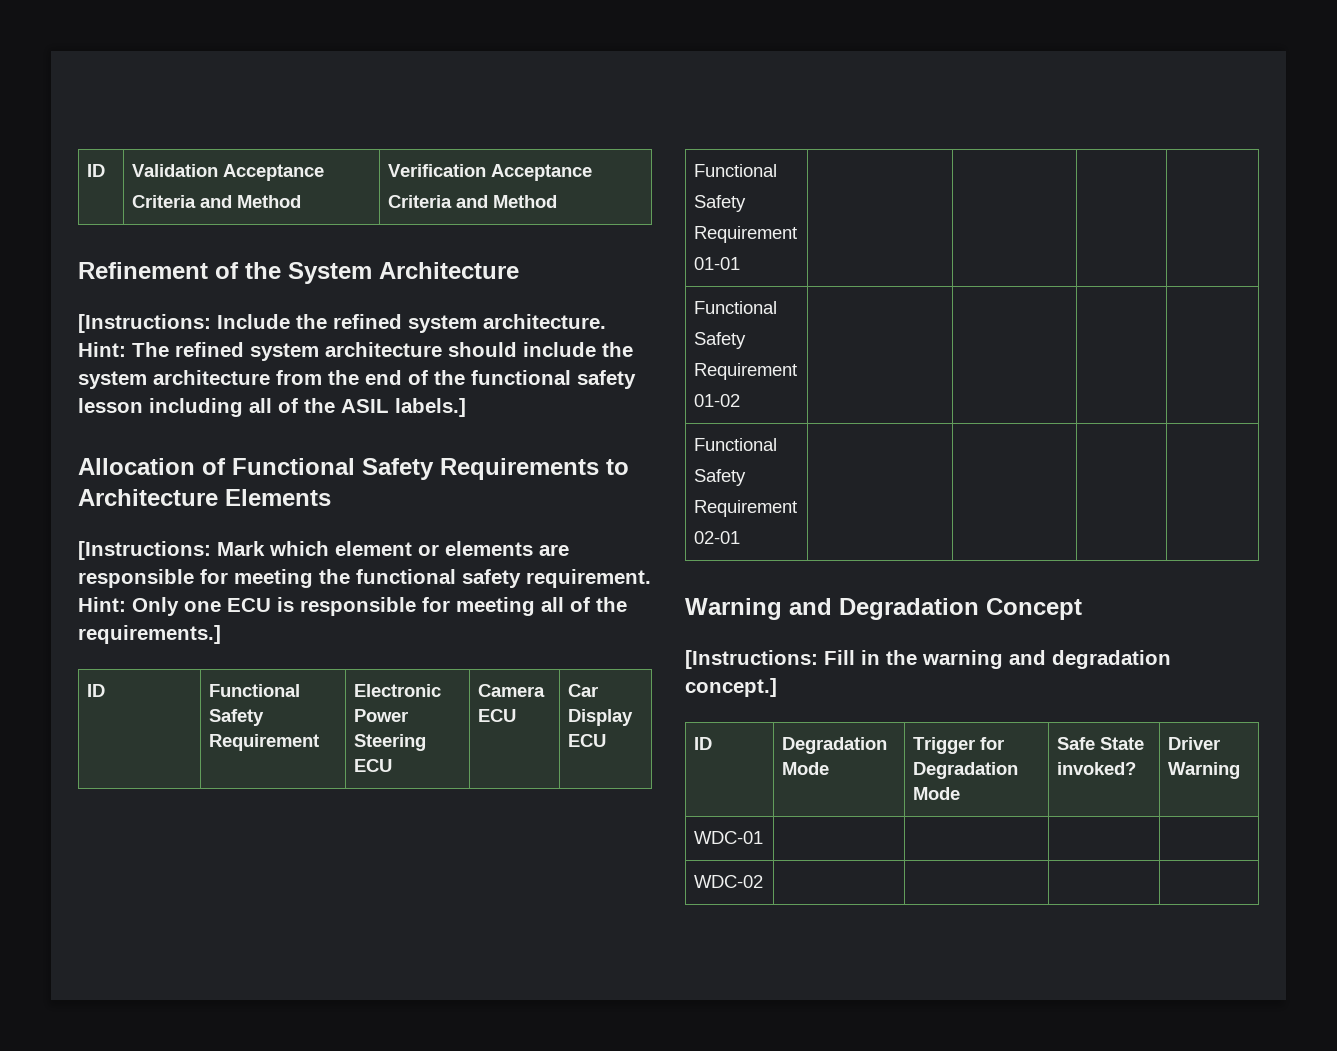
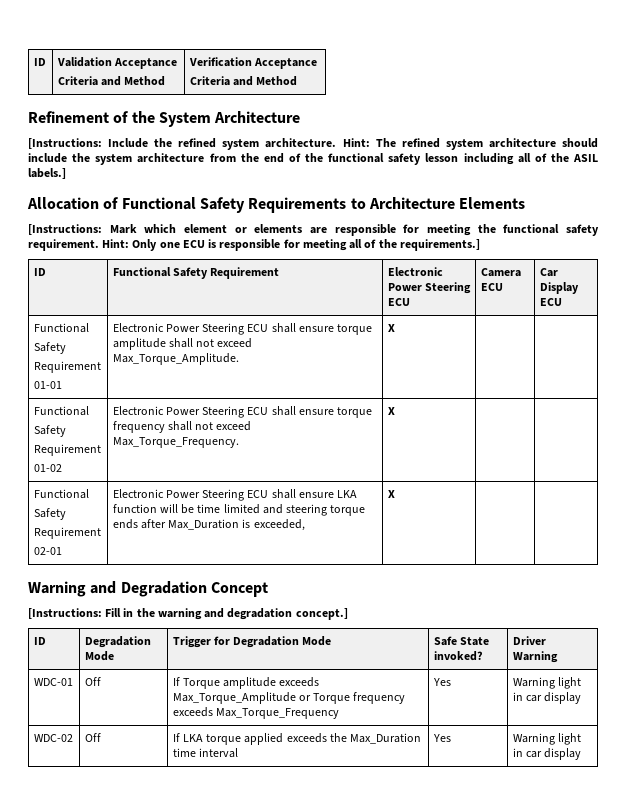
[694,301,778,314] [694,332,747,349] [694,363,798,380] [694,394,741,407] [694,438,778,451] [694,469,747,486] [694,500,798,517] [694,531,741,544] | | | // Functional // Safety // Requirement // 01-02 | | | | // Functional // Safety // Requirement // 02-01 | | -> [112,323,373,335] [112,338,253,350] [112,353,239,365] [387,324,395,332] [33,406,89,416] [33,425,66,437] [33,444,101,456] [33,464,62,472] [112,406,373,418] [112,421,252,433] [112,437,239,448] [387,407,395,415] [33,489,89,499] [33,508,66,520] [33,527,101,539] [33,547,62,555] [112,489,358,501] [112,504,366,516] [112,519,305,531] [387,490,395,498] Electronic Power Steering ECU shall ensure torque amplitude shall not exceed Max_Torque_Amplitude. | X | | // Functional // Safety // Requirement // 01-02 | Electronic Power Steering ECU shall ensure torque frequency shall not exceed Max_Torque_Frequency. | X | | // Functional // Safety // Requirement // 02-01 | Electronic Power Steering ECU shall ensure LKA function will be time limited and steering torque ends after Max_Duration is exceeded, | X
[694,875,764,888] | | | // WDC-02 | | | | -> [84,677,101,686] [172,677,320,689] [172,692,406,704] [172,707,339,719] [432,678,451,686] [512,677,581,689] [512,692,582,704] [33,734,73,742] [84,733,101,742] [172,733,422,745] [172,748,238,758] [432,734,451,742] [512,733,581,745] [512,748,582,760] Off | If Torque amplitude exceeds Max_Torque_Amplitude or Torque frequency exceeds Max_Torque_Frequency | Yes | Warning light in car display // WDC-02 | Off | If LKA torque applied exceeds the Max_Duration time interval | Yes | Warning light in car display

